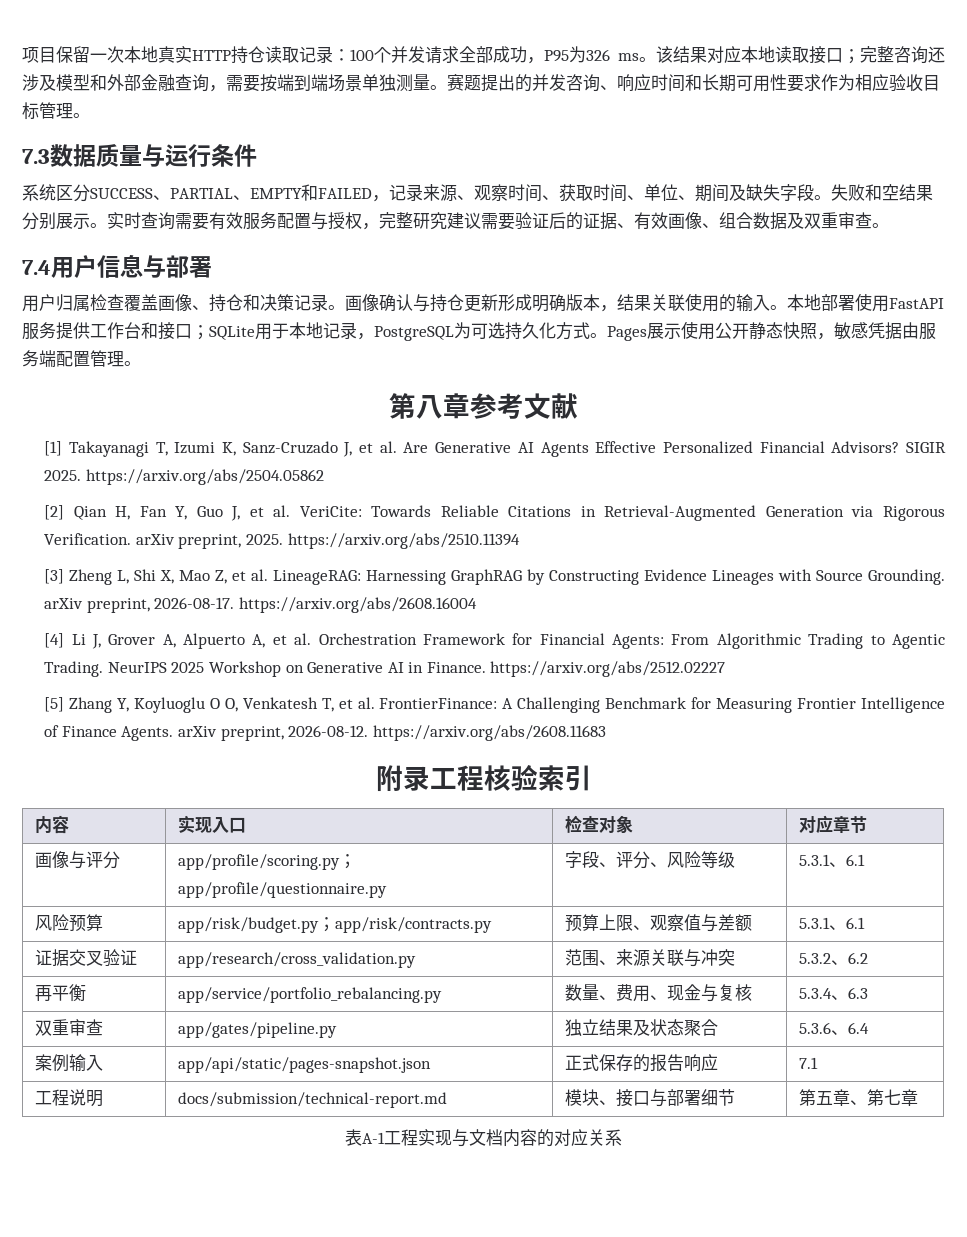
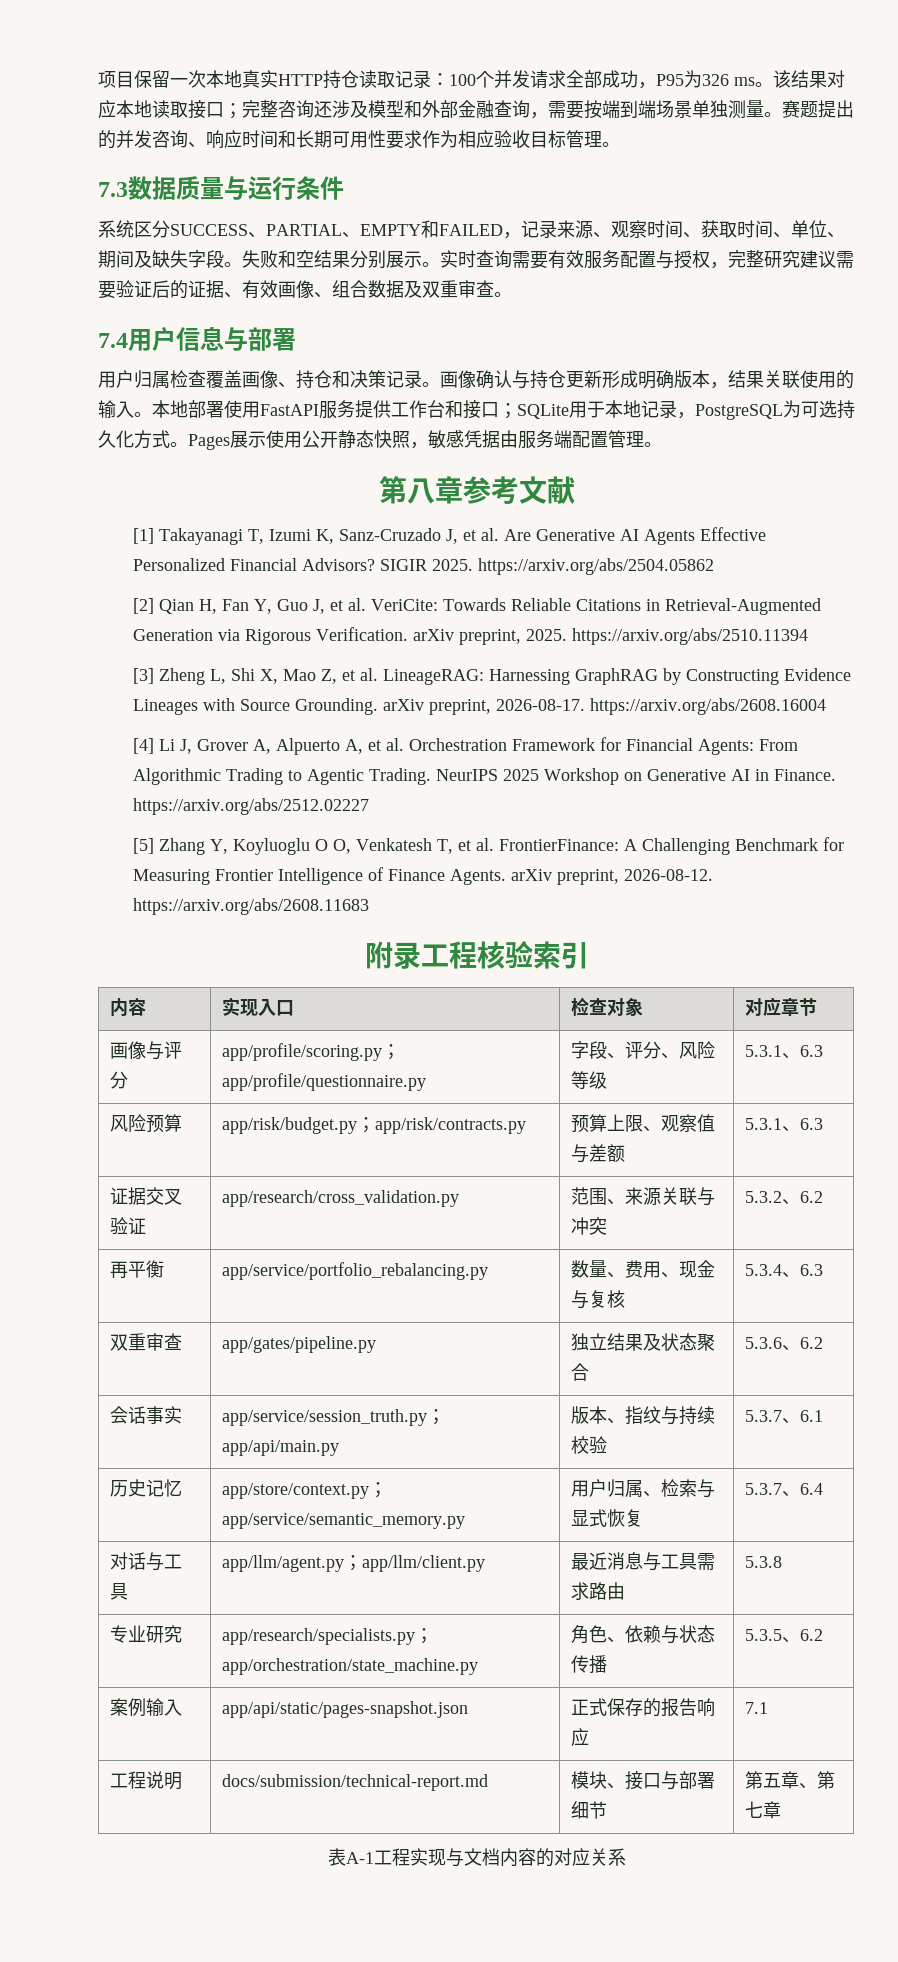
[846,854,866,866] 6.1 -> [800,1045,824,1057] 6.3
[846,917,866,929] 6.1 -> [800,1118,824,1130] 6.3
[848,1022,870,1034] 6.4 -> [800,1337,824,1349] [110,1406,183,1424] [222,1409,446,1426] [222,1440,340,1456] [571,1406,716,1425] [571,1436,608,1454] [745,1410,824,1424] [110,1479,183,1497] [222,1482,388,1499] [222,1513,466,1529] [571,1479,716,1498] [571,1509,644,1527] [745,1483,824,1497] [110,1552,183,1571] [110,1583,129,1600] [222,1555,486,1572] [571,1552,716,1571] [571,1582,626,1600] [745,1556,783,1568] [110,1625,183,1643] [222,1628,434,1645] [222,1658,479,1675] [571,1625,716,1644] [571,1655,608,1674] [745,1629,824,1643] 6.2 // 会话事实 | app/service/session_truth.py；app/api/main.py | 版本、指纹与持续校验 | 5.3.7、6.1 // 历史记忆 | app/store/context.py；app/service/semantic_memory.py | 用户归属、检索与显式恢复 | 5.3.7、6.4 // 对话与工具 | app/llm/agent.py；app/llm/client.py | 最近消息与工具需求路由 | 5.3.8 // 专业研究 | app/research/specialists.py；app/orchestration/state_machine.py | 角色、依赖与状态传播 | 5.3.5、6.2

